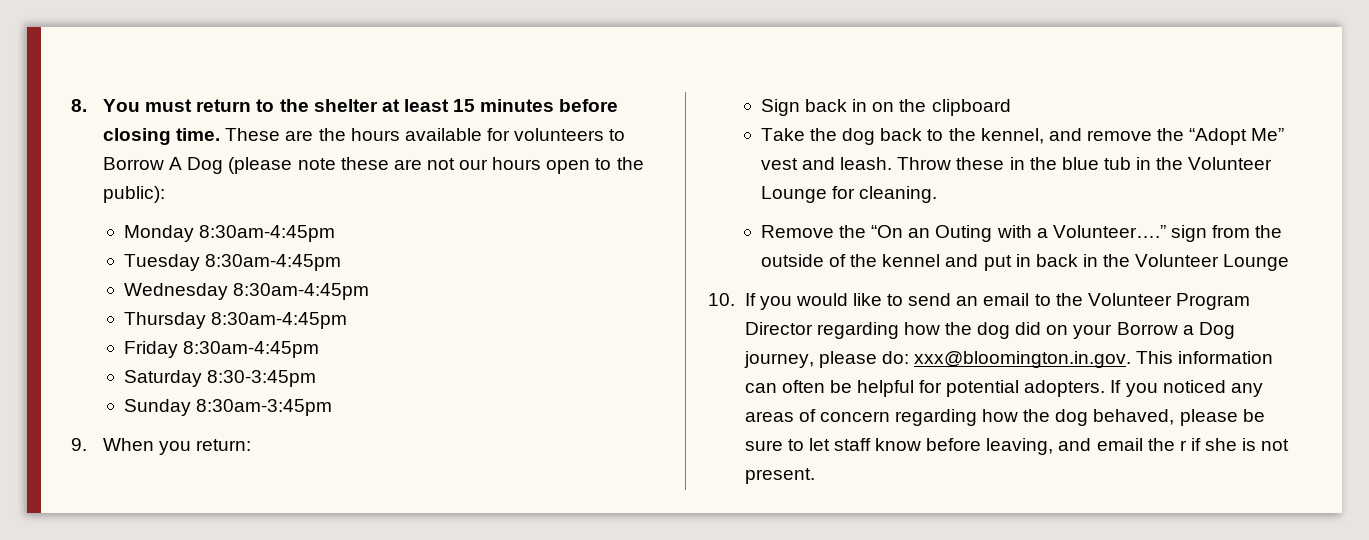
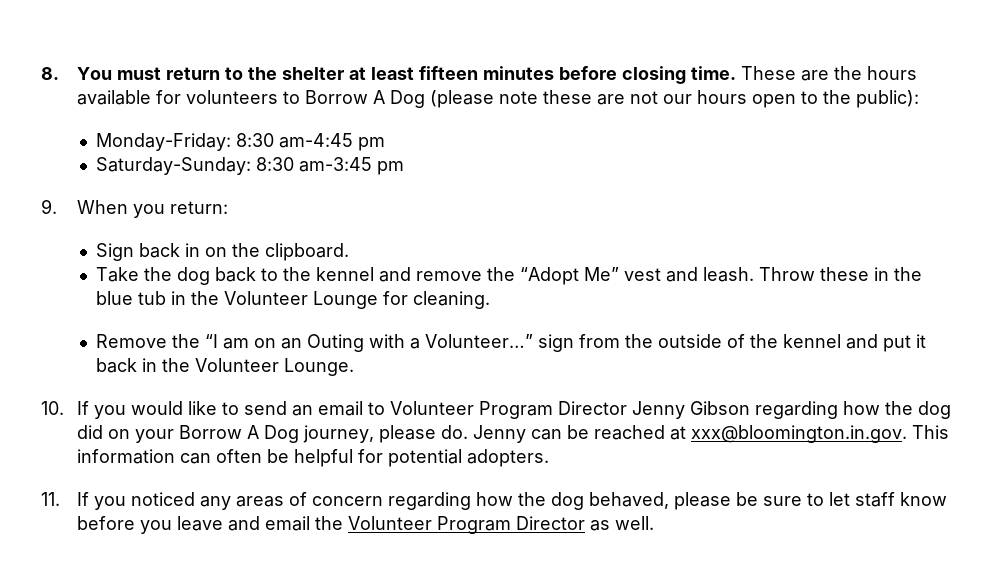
[453,99,476,112] 15 -> [418,66,478,80] fifteen
[123,225,336,242] [123,254,342,271] [123,283,370,300] [123,312,348,329] [123,341,320,358] [123,370,317,387] [123,399,333,416] Monday 8:30am-4:45pm // Tuesday 8:30am-4:45pm // Wednesday 8:30am-4:45pm // Thursday 8:30am-4:45pm // Friday 8:30am-4:45pm // Saturday 8:30-3:45pm // Sunday 8:30am-3:45pm -> [96,133,386,151] [96,157,405,175] Monday-Friday: 8:30 am-4:45 pm // Saturday-Sunday: 8:30 am-3:45 pm
[931,99,1011,116] clipboard -> [265,243,350,261] clipboard.
[980,128,1044,144] kennel, -> [316,267,375,281] kennel
[871,225,904,238] “On -> [205,334,277,349] “I am on
[1052,225,1166,238] Volunteer….” -> [425,334,534,348] Volunteer…”
[1015,254,1031,267] in -> [916,334,927,348] it
[1223,254,1290,271] Lounge -> [284,358,355,376] Lounge.
[1055,293,1250,310] [744,322,813,335] the Volunteer Program Director -> [389,401,750,419] Volunteer Program Director Jenny Gibson
[1182,325,1194,335] a -> [246,425,259,439] A
[881,351,909,364] do: -> [440,425,686,443] do. Jenny can be reached at
(1106, 388) none -> [41,492,60,506] // 11.
[986,438,1054,455] leaving, -> [139,516,223,534] you leave
[1179,438,1290,451] [744,468,815,484] r if she is not present. -> [347,516,654,534] Volunteer Program Director as well.

